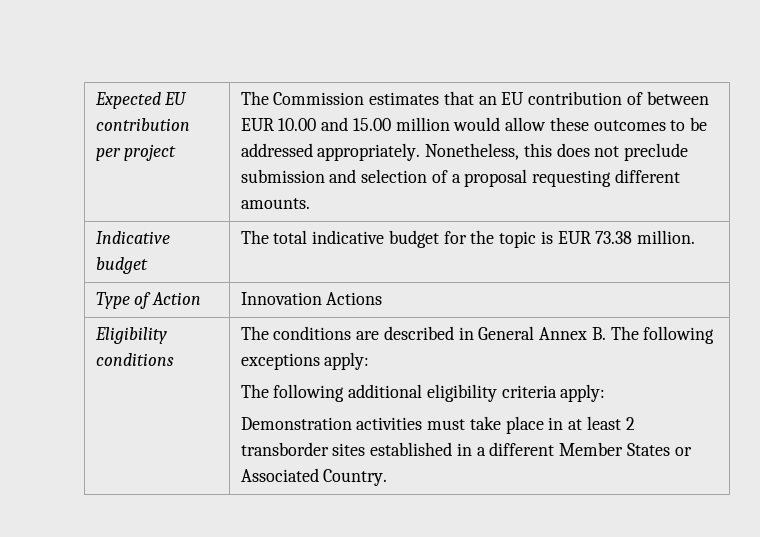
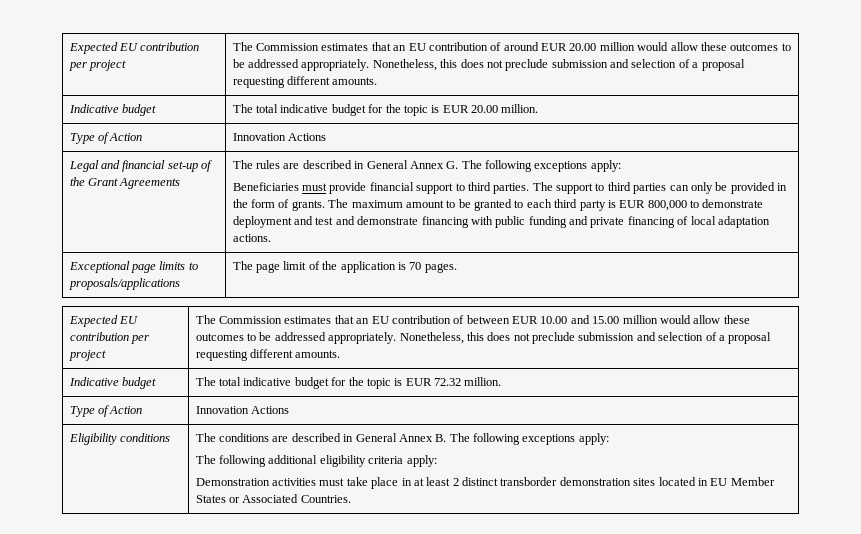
[94,92,188,109] [95,118,190,131] [95,144,177,161] Expected EU contribution per project -> [68,42,200,54] [68,60,127,71] [232,42,791,51] [232,59,745,71] [232,76,378,88] [68,104,157,116] [232,104,539,116] [69,132,143,144] [232,133,327,141] [68,160,213,172] [69,177,181,189] [232,160,621,172] [232,182,788,194] [232,199,764,211] [232,216,770,228] [232,234,271,242] [68,261,198,273] [68,278,180,290] [232,261,457,273] [68,315,139,327] [69,332,150,344] [68,350,106,361] Expected EU contribution per project | The Commission estimates that an EU contribution of around EUR 20.00 million would allow these outcomes to be addressed appropriately. Nonetheless, this does not preclude submission and selection of a proposal requesting different amounts. // Indicative budget | The total indicative budget for the topic is EUR 20.00 million. // Type of Action | Innovation Actions // Legal and financial set-up of the Grant Agreements | The rules are described in General Annex G. The following exceptions apply: // Beneficiaries must provide financial support to third parties. The support to third parties can only be provided in the form of grants. The maximum amount to be granted to each third party is EUR 800,000 to demonstrate deployment and test and demonstrate financing with public funding and private financing of local adaptation actions. // Exceptional page limits to proposals/applications | The page limit of the application is 70 pages. // Expected EU contribution per project
[595,231,633,244] 73.38 -> [434,378,462,386] 72.32
[240,442,555,456] transborder sites established in a different -> [462,477,728,486] distinct transborder demonstration sites located in EU
[323,469,388,486] Country. -> [300,495,351,503] Countries.

